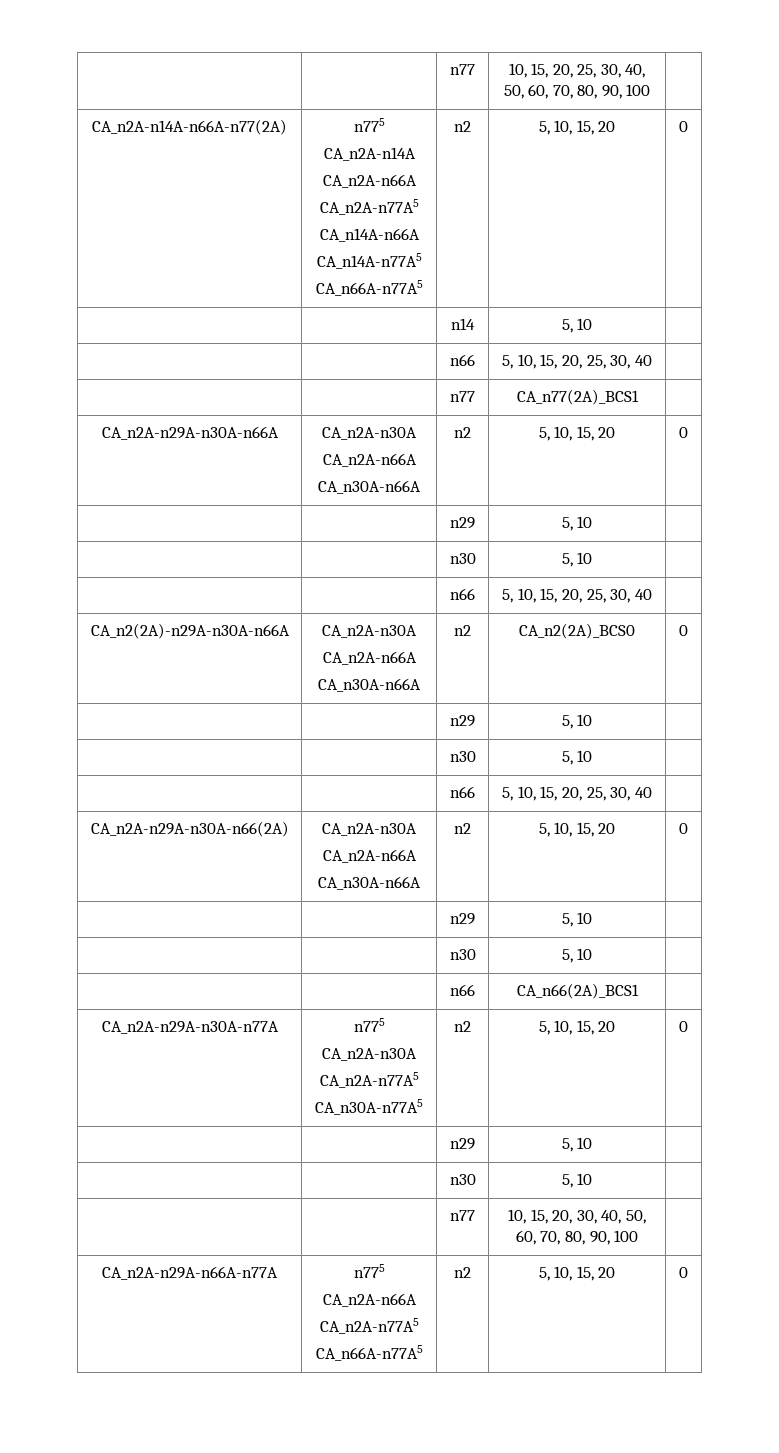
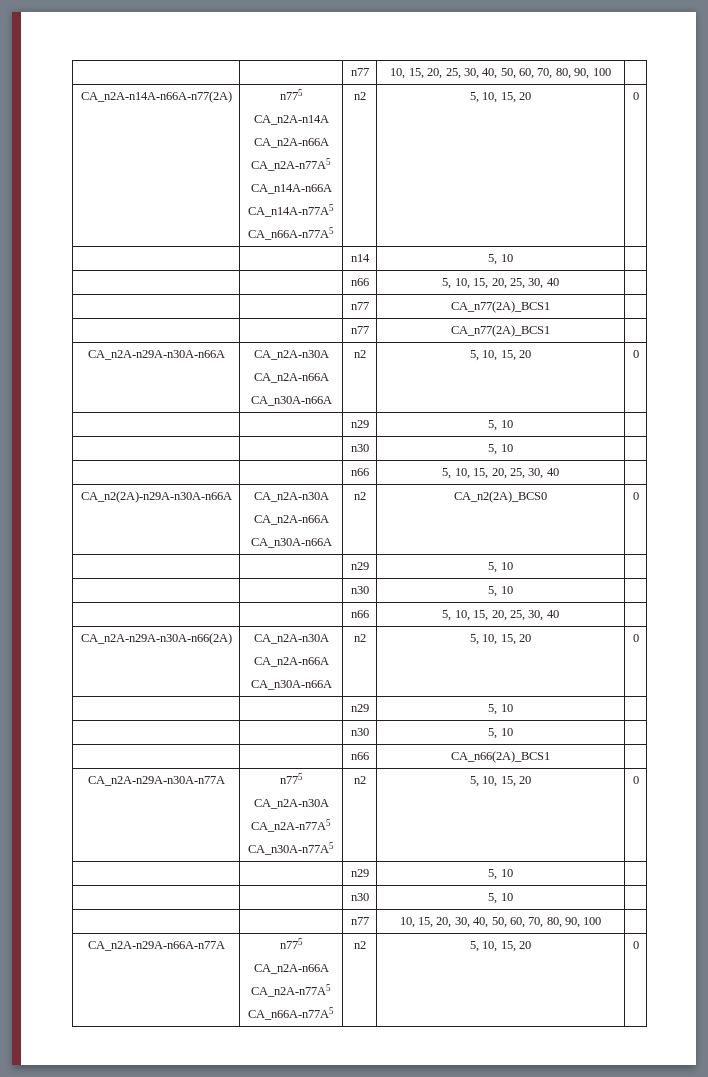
(639, 397) none -> [350,326,369,334] [451,325,550,337] // | | n77 | CA_n77(2A)_BCS1 |

